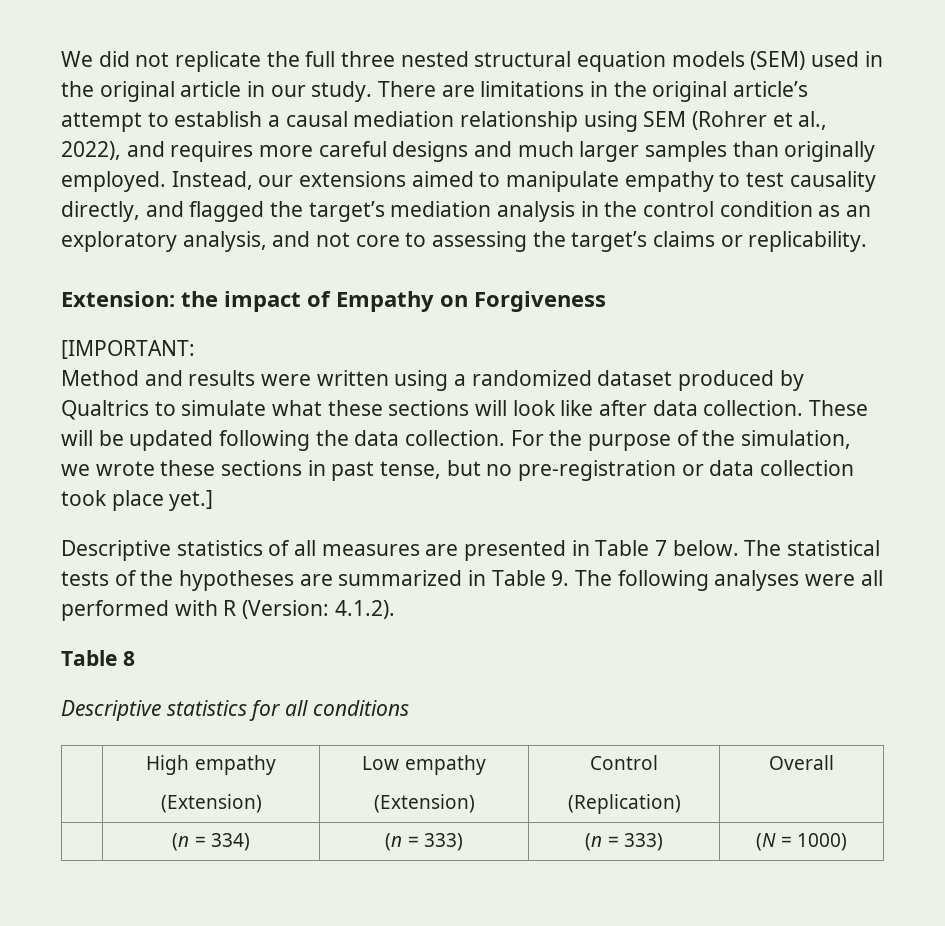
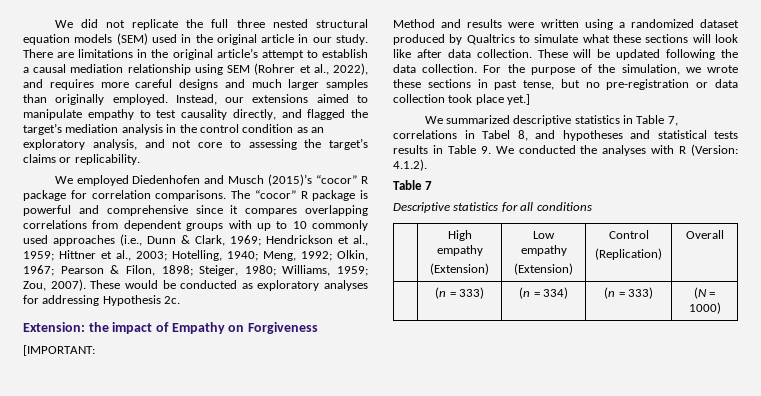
(868, 241) none -> [54,174,368,186] [23,190,368,201] [23,205,369,216] [23,220,368,231] [23,234,368,246] [23,250,368,261] [23,265,368,276] [23,279,368,291] [23,295,181,306] // We employed Diedenhofen and Musch (2015)’s “cocor” R package for correlation comparisons. The “cocor” R package is powerful and comprehensive since it compares overlapping correlations from dependent groups with up to 10 commonly used approaches (i.e., Dunn & Clark, 1969; Hendrickson et al., 1959; Hittner et al., 2003; Hotelling, 1940; Meng, 1992; Olkin, 1967; Pearson & Filon, 1898; Steiger, 1980; Williams, 1959; Zou, 2007). These would be conducted as exploratory analyses for addressing Hypothesis 2c.
[61,540,881,561] [61,570,883,591] [61,600,169,621] Descriptive statistics of all measures are presented in Table 7 below. The statistical tests of the hypotheses are summarized in Table 9. The following analyses were all performed -> [424,115,678,126] [393,130,738,141] [393,145,647,156] We summarized descriptive statistics in Table 7, correlations in Tabel 8, and hypotheses and statistical tests results in Table 9. We conducted the analyses
[122,651,135,666] 8 -> [425,181,433,190] 7
[210,833,250,851] [385,833,463,851] 334) | (n = 333) -> [458,287,484,299] [519,287,568,299] 333) | (n = 334)

